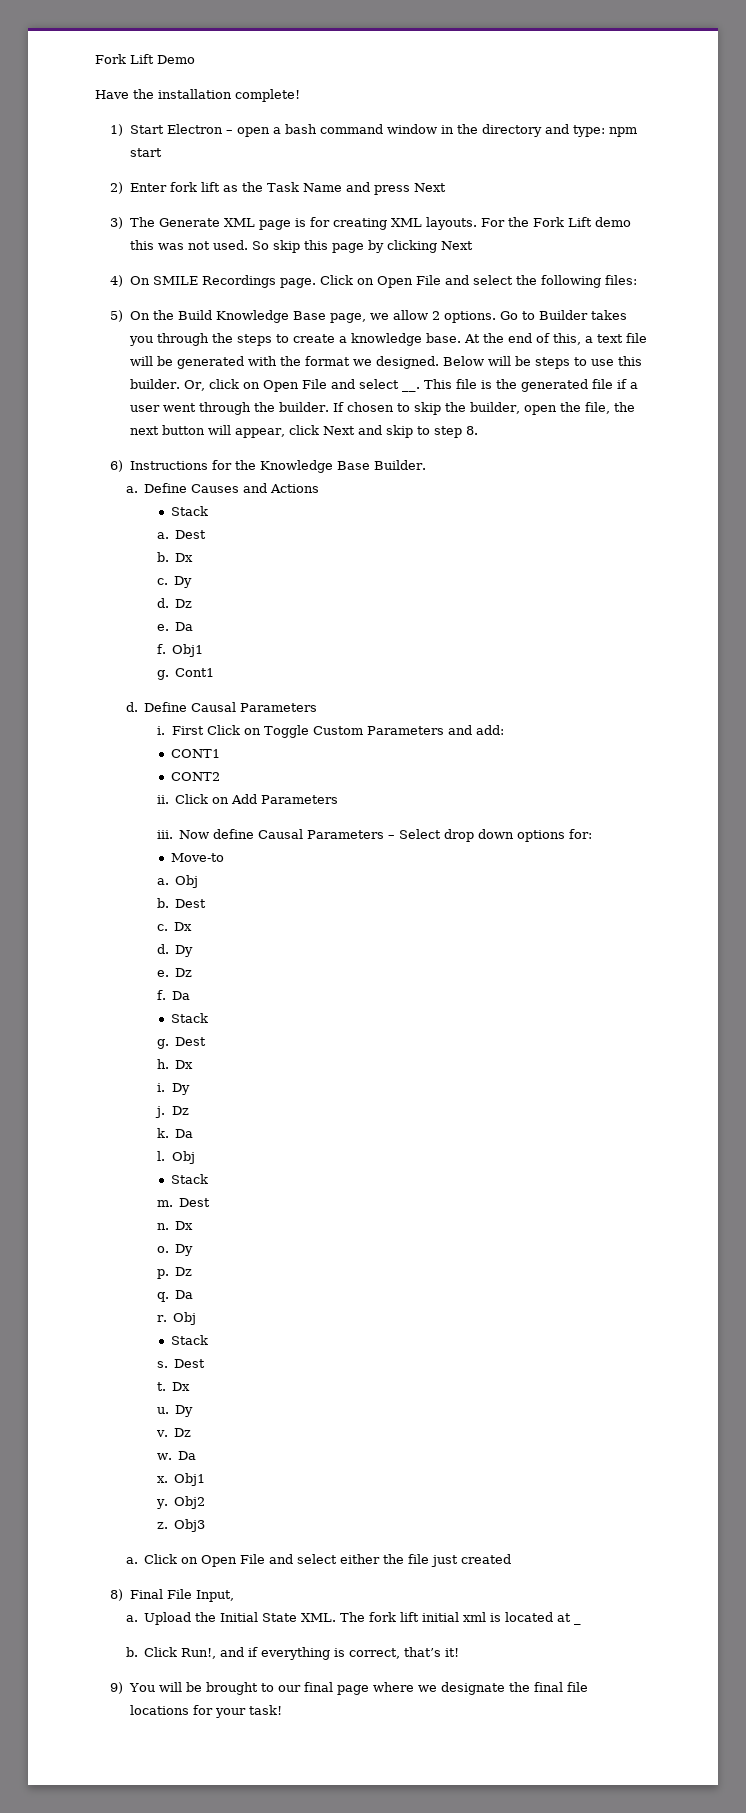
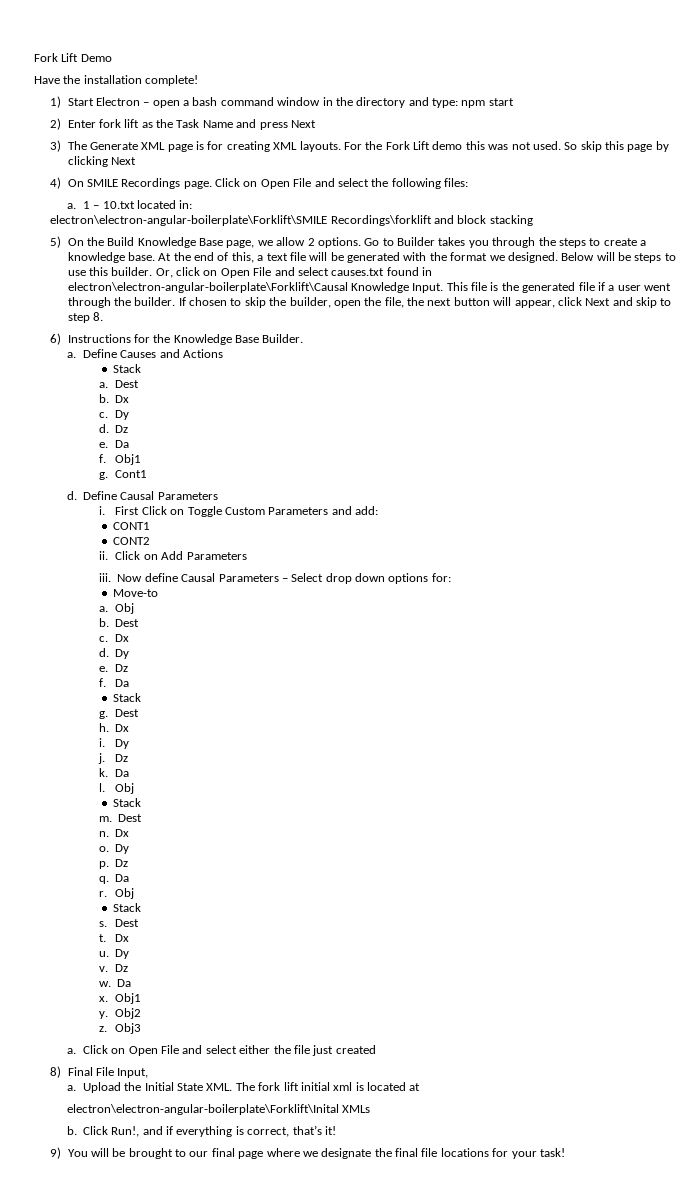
(637, 280) none -> [66,200,193,209] [50,215,533,226] // a. 1 – 10.txt located in: // electron\electron-angular-boilerplate\Forklift\SMILE Recordings\forklift and block stacking
[401,387,420,392] __. -> [331,267,433,276] [67,282,444,293] causes.txt found in electron\electron-angular-boilerplate\Forklift\Causal Knowledge Input.
[574,1622,582,1625] _ -> [66,1104,370,1115] // electron\electron-angular-boilerplate\Forklift\Inital XMLs

